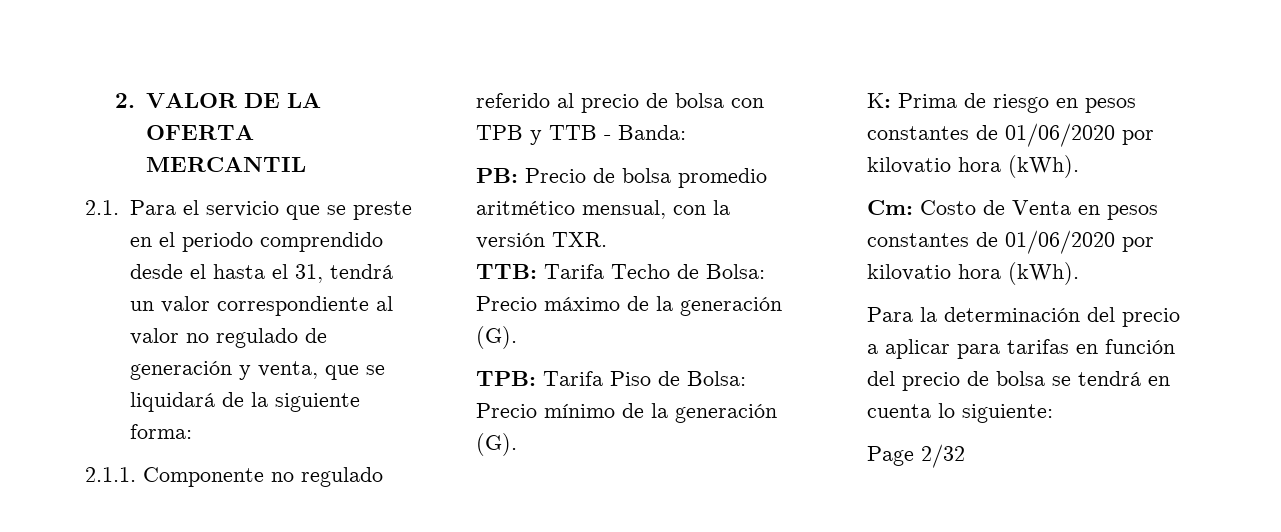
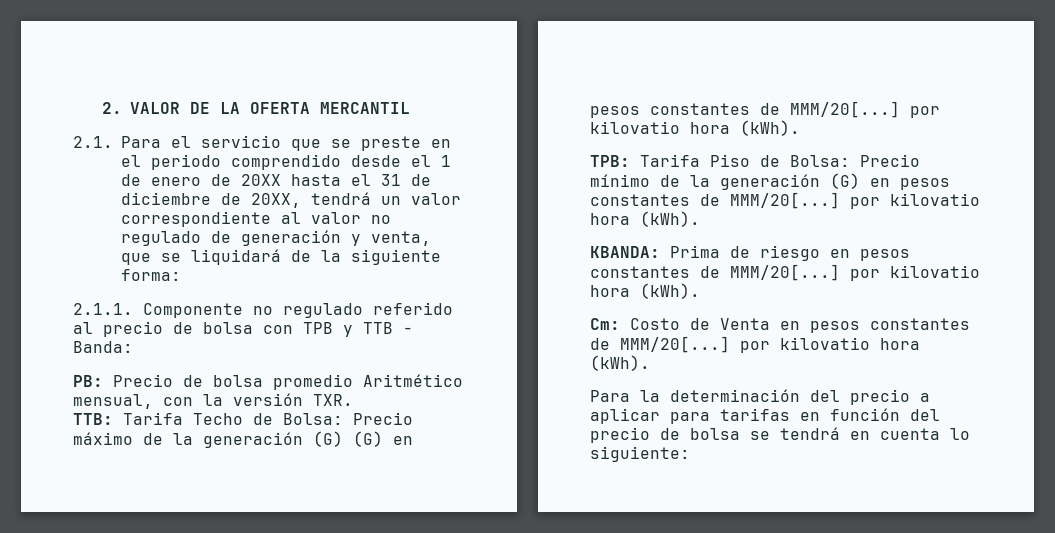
[212,264,323,283] hasta el 31, -> [441,155,451,167] [121,174,431,186] [121,192,301,208] 1 de enero de 20XX hasta el 31 de diciembre de 20XX,
[476,201,575,215] aritmético -> [363,374,463,387] Aritmético
[476,326,517,349] (G). -> [313,431,413,447] [590,101,940,118] [590,120,800,136] (G) (G) en pesos constantes de MMM/20[...] por kilovatio hora (kWh).
[476,433,517,456] [867,93,891,108] (G). // K: -> [830,173,950,190] [590,192,980,209] [590,211,700,227] [590,246,660,258] (G) en pesos constantes de MMM/20[...] por kilovatio hora (kWh). // KBANDA:
[1005,123,1115,147] 01/06/2020 -> [730,264,840,281] MMM/20[...]
[1005,230,1115,254] 01/06/2020 -> [620,336,730,353] MMM/20[...]
[867,444,965,468] // Page 2/32 -> (690, 454) none

